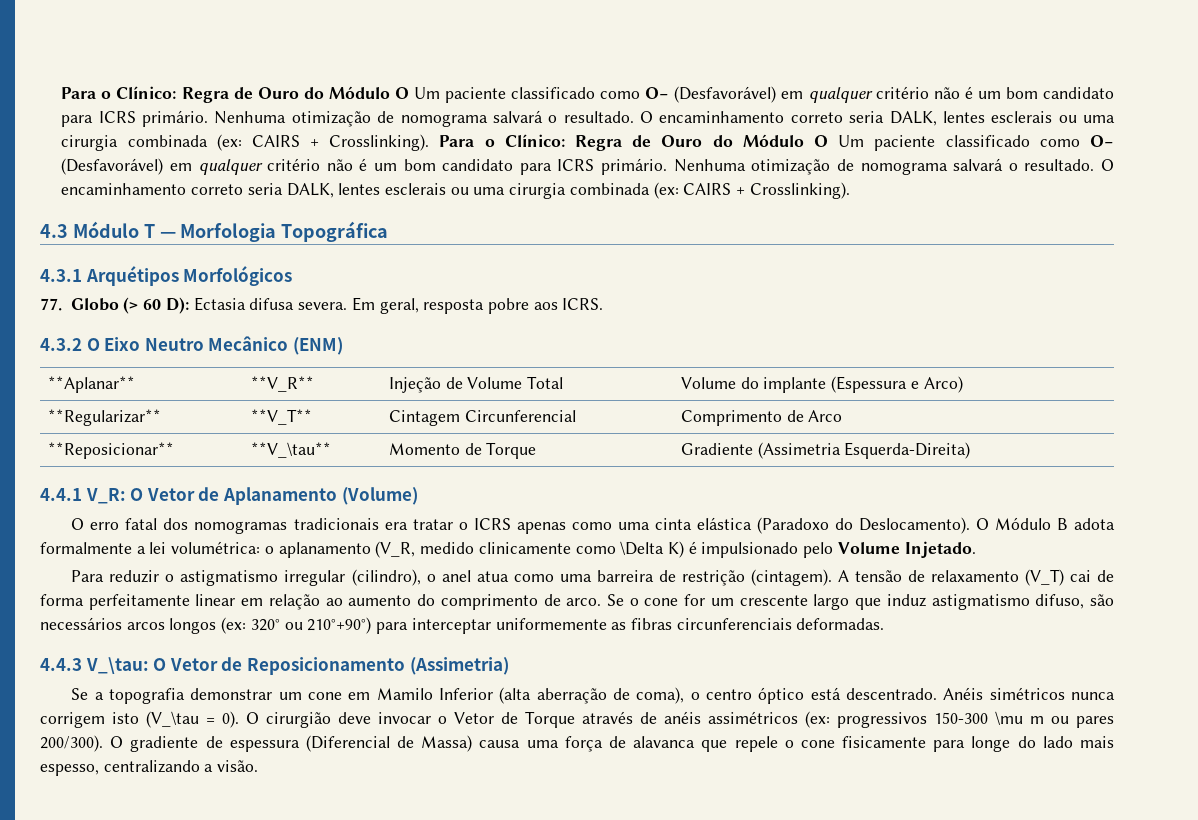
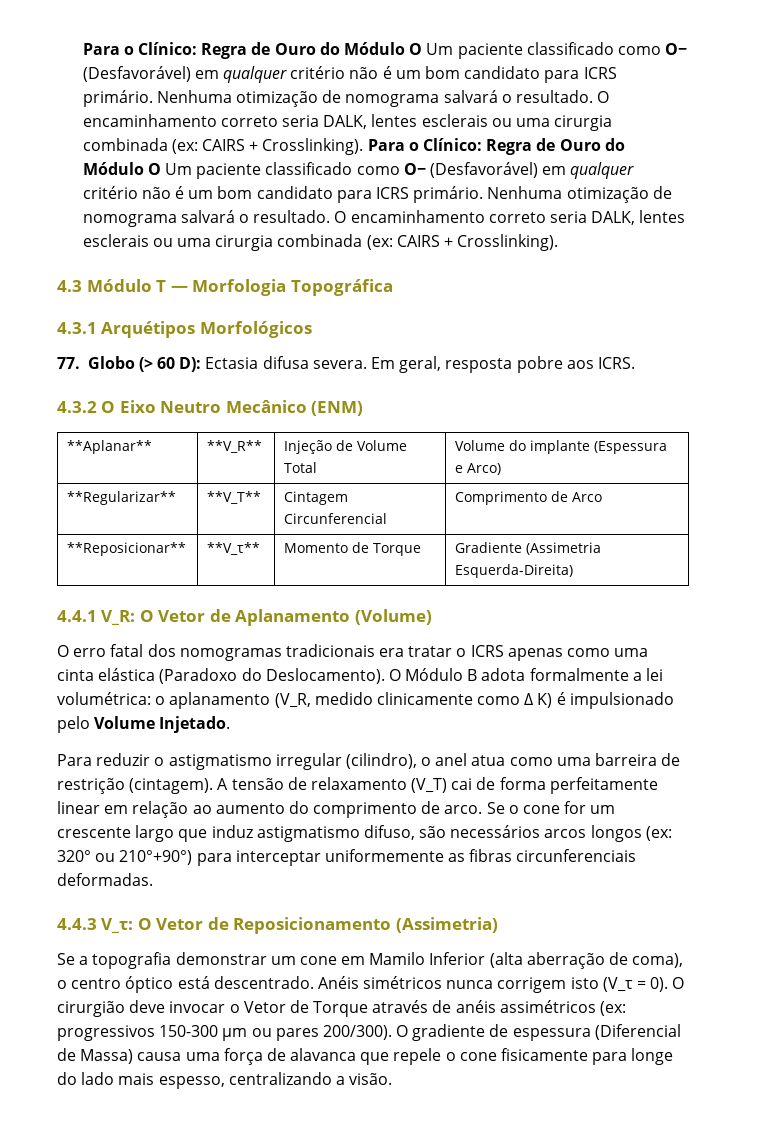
[250,442,331,458] **V_\tau** -> [207,542,261,555] **V_τ**
[620,541,665,555] \Delta -> [524,693,534,705] Δ
[85,657,149,674] V_\tau: -> [101,918,134,933] V_τ:
[146,711,199,728] (V_\tau -> [602,977,633,992] (V_τ
[995,711,1044,725] \mu m -> [222,1028,248,1041] μm

